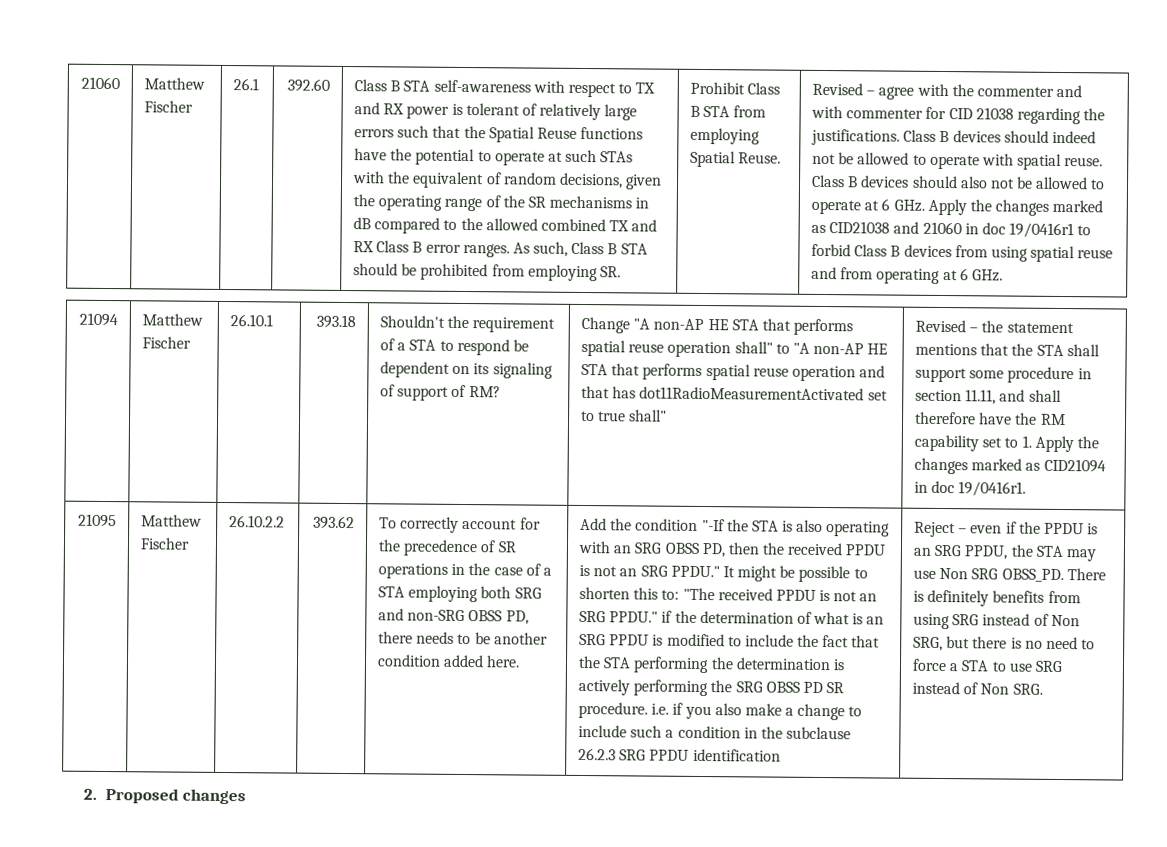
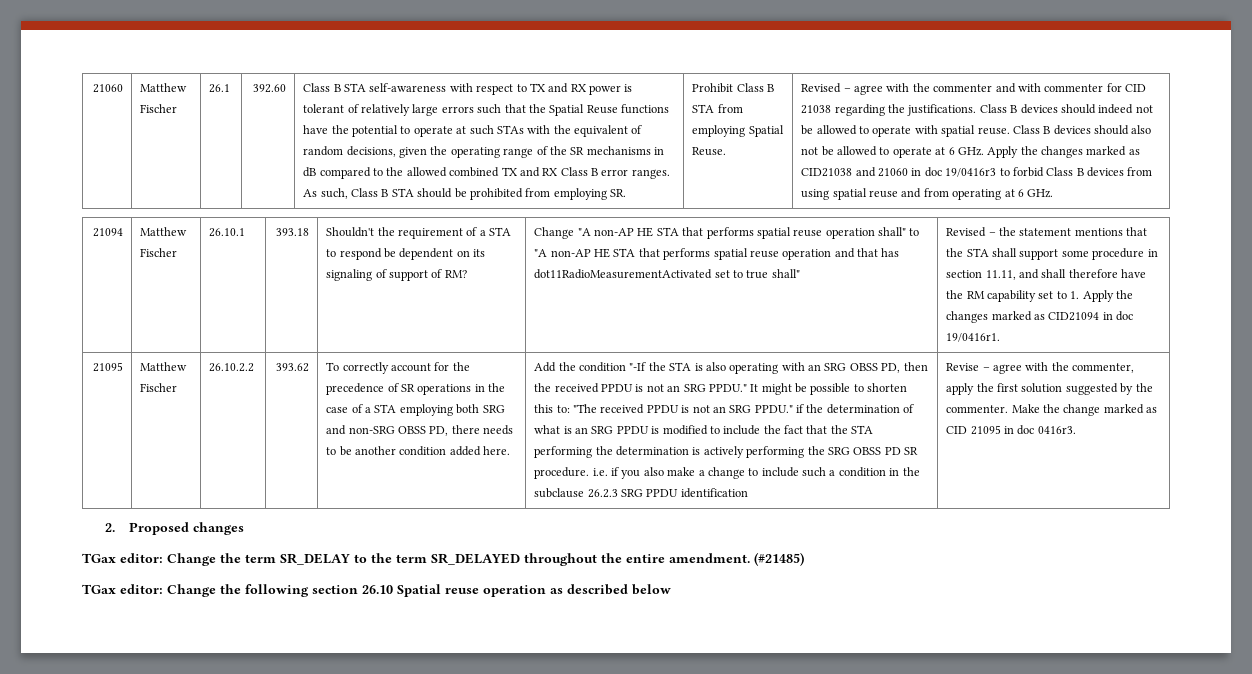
[1009,222,1075,239] 19/0416r1 -> [945,168,997,177] 19/0416r3
[913,521,1099,538] [912,544,1096,562] [912,567,1106,583] [912,589,1081,607] [912,613,1080,630] [912,636,1096,652] [911,658,1063,673] [911,681,1043,695] [82,788,247,805] Reject – even if the PPDU is an SRG PPDU, the STA may use Non SRG OBSS_PD. There is definitely benefits from using SRG instead of Non SRG, but there is no need to force a STA to use SRG instead of Non SRG. // 2. Proposed changes -> [946,362,1135,374] [946,383,1153,395] [946,404,1158,416] [946,425,1076,435] [105,522,244,535] [82,552,804,566] [82,584,671,597] Revise – agree with the commenter, apply the first solution suggested by the commenter. Make the change marked as CID 21095 in doc 0416r3. // 2. Proposed changes // TGax editor: Change the term SR_DELAY to the term SR_DELAYED throughout the entire amendment. (#21485) // TGax editor: Change the following section 26.10 Spatial reuse operation as described below

